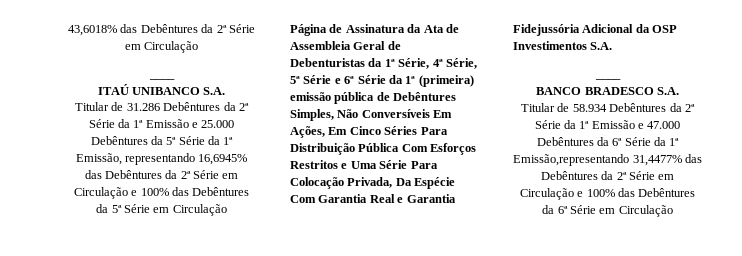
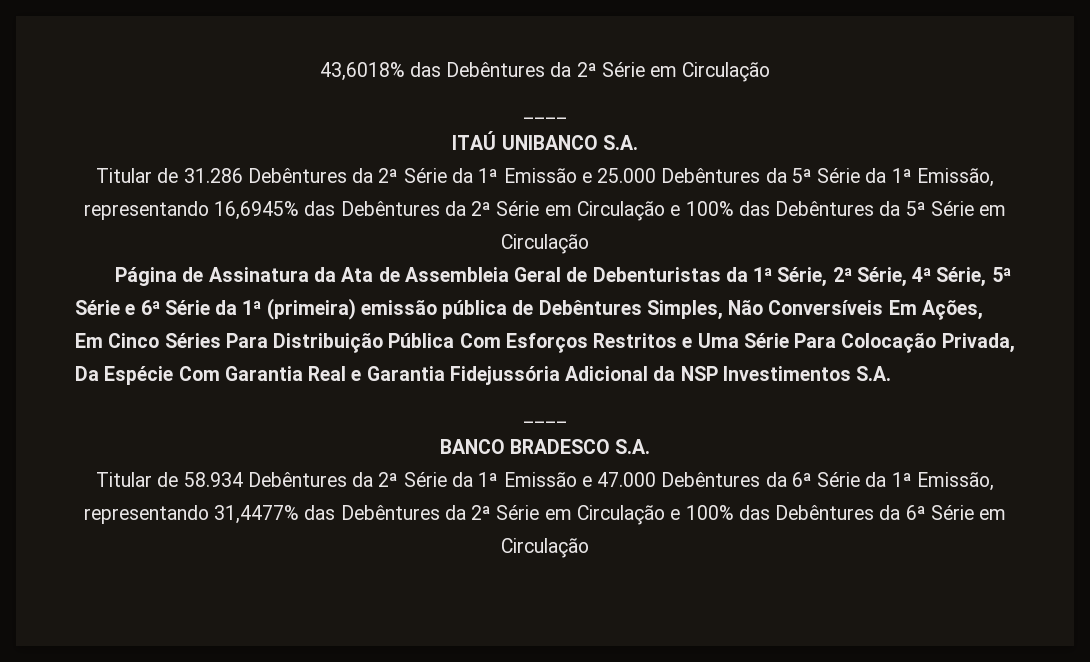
(430, 63) none -> [832,267,907,287] 2ª Série,
[652,25,678,33] OSP -> [680,366,718,381] NSP
[513,154,630,166] Emissão,representando -> [916,472,994,491] [83,505,209,524] Emissão, representando

